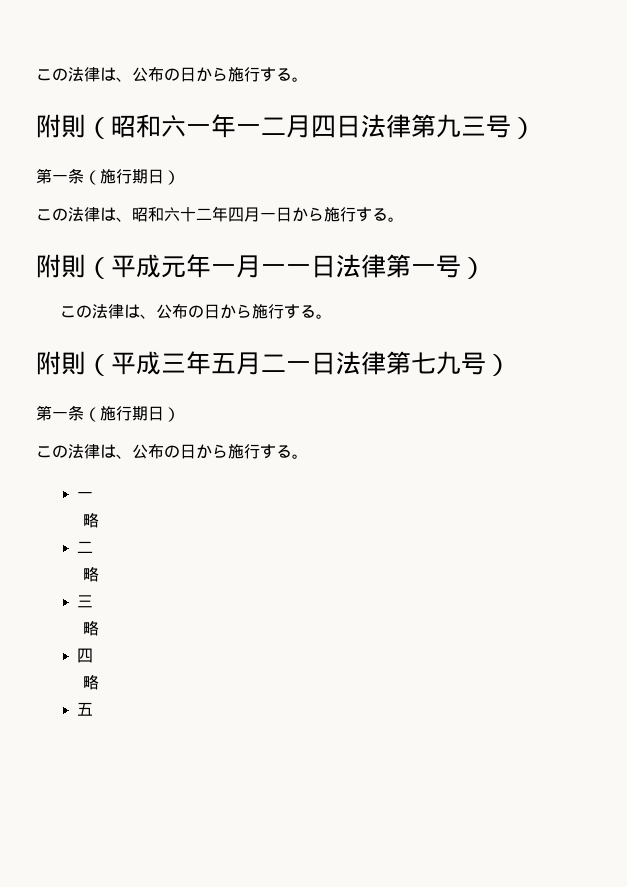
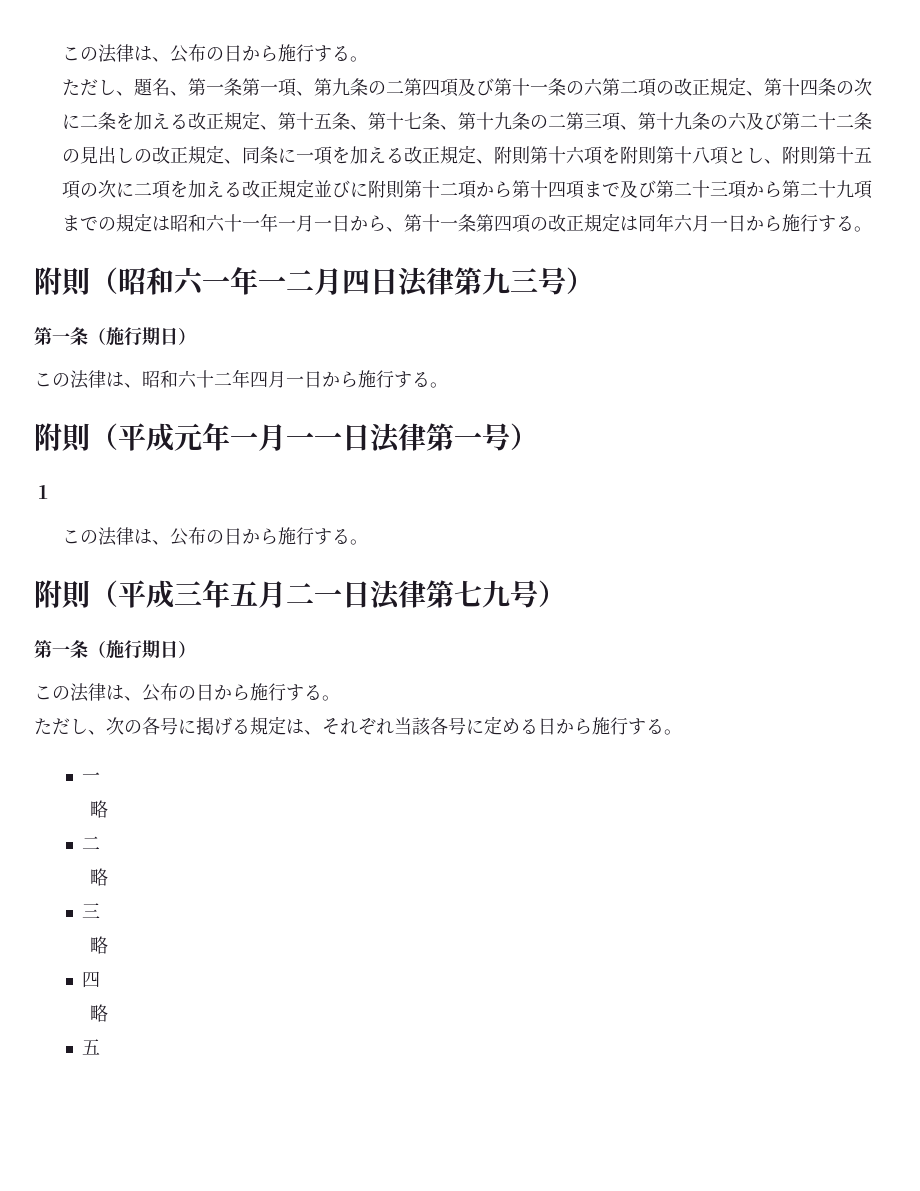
[36,66,308,82] この法律は、公布の日から施行する。 -> [61,44,368,63] [61,77,872,97] [61,111,872,131] [61,145,872,165] [61,179,872,199] [61,213,872,233] この法律は、公布の日から施行する。 // ただし、題名、第一条第一項、第九条の二第四項及び第十一条の六第二項の改正規定、第十四条の次に二条を加える改正規定、第十五条、第十七条、第十九条の二第三項、第十九条の六及び第二十二条の見出しの改正規定、同条に一項を加える改正規定、附則第十六項を附則第十八項とし、附則第十五項の次に二項を加える改正規定並びに附則第十二項から第十四項まで及び第二十三項から第二十九項までの規定は昭和六十一年一月一日から、第十一条第四項の改正規定は同年六月一日から施行する。
(486, 268) none -> [34,485,52,499] // １
(308, 456) none -> [34,716,682,736] // ただし、次の各号に掲げる規定は、それぞれ当該各号に定める日から施行する。

